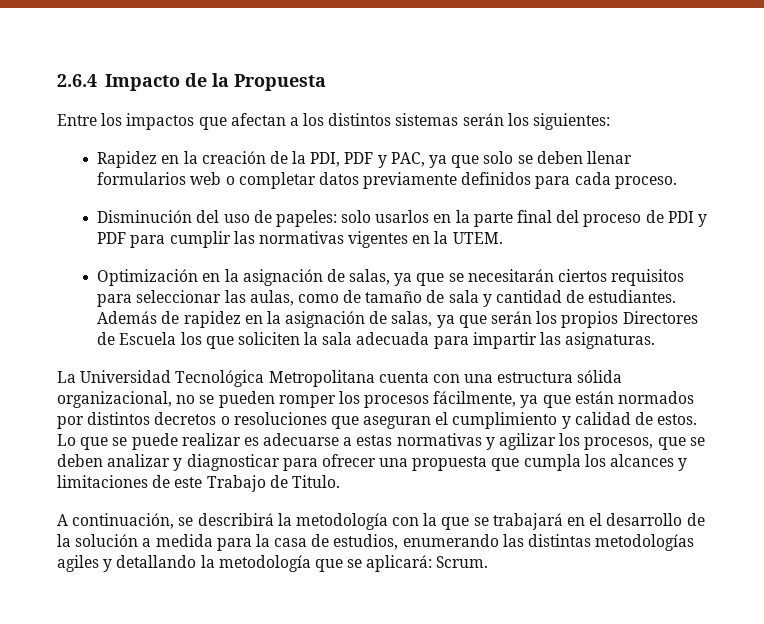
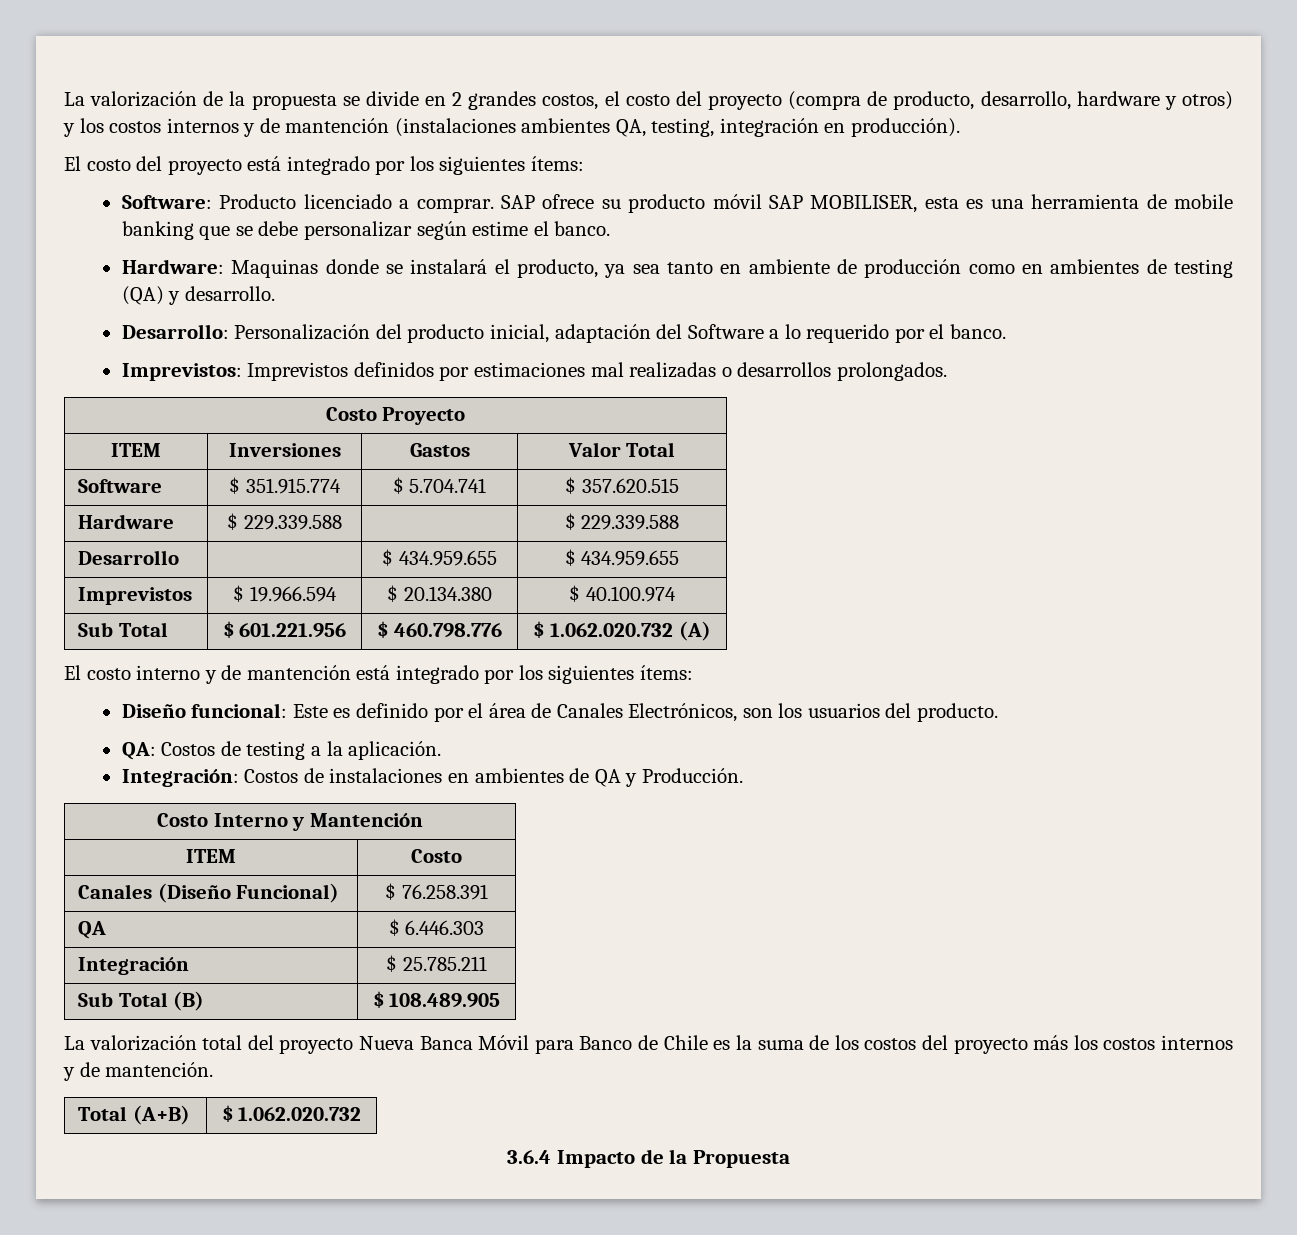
[57,73,326,91] [57,113,611,130] [97,151,632,168] [97,172,677,189] [97,210,707,227] [97,231,503,248] [97,269,685,286] [97,290,677,307] [97,311,698,328] [97,332,656,349] [57,370,623,387] [57,391,695,408] [57,412,698,429] [57,433,705,450] [57,454,688,471] [57,475,340,492] [57,513,705,530] [57,534,695,551] [57,555,489,572] 2.6.4 Impacto de la Propuesta // Entre los impactos que afectan a los distintos sistemas serán los siguientes: // Rapidez en la creación de la PDI, PDF y PAC, ya que solo se deben llenar formularios web o completar datos previamente definidos para cada proceso. // Disminución del uso de papeles: solo usarlos en la parte final del proceso de PDI y PDF para cumplir las normativas vigentes en la UTEM. // Optimización en la asignación de salas, ya que se necesitarán ciertos requisitos para seleccionar las aulas, como de tamaño de sala y cantidad de estudiantes. Además de rapidez en la asignación de salas, ya que serán los propios Directores de Escuela los que soliciten la sala adecuada para impartir las asignaturas. // La Universidad Tecnológica Metropolitana cuenta con una estructura sólida organizacional, no se pueden romper los procesos fácilmente, ya que están normados por distintos decretos o resoluciones que aseguran el cumplimiento y calidad de estos. Lo que se puede realizar es adecuarse a estas normativas y agilizar los procesos, que se deben analizar y diagnosticar para ofrecer una propuesta que cumpla los alcances y limitaciones de este Trabajo de Titulo. // A continuación, se describirá la metodología con la que se trabajará en el desarrollo de la solución a medida para la casa de estudios, enumerando las distintas metodologías agiles y detallando la metodología que se aplicará: Scrum. -> [64,91,1233,110] [63,118,960,137] [64,156,584,175] [121,194,1233,213] [121,221,611,240] [121,259,1233,278] [121,286,275,305] [121,324,1006,343] [121,362,947,381] [325,407,466,425] [111,443,161,457] [228,443,341,457] [409,443,470,457] [567,442,676,457] [78,479,163,493] [229,477,341,494] [392,477,487,494] [565,477,679,494] [78,514,175,529] [227,513,342,530] [564,513,680,530] [78,550,180,565] [382,549,497,566] [564,549,680,566] [78,587,193,605] [233,585,337,602] [387,585,492,602] [569,585,676,602] [78,622,168,637] [222,621,347,638] [377,621,502,638] [533,621,711,641] [64,665,693,684] [121,703,998,722] [121,741,442,760] [121,768,743,787] [157,813,423,831] [186,849,236,863] [411,849,462,863] [78,883,340,903] [385,883,488,900] [78,921,107,939] [388,919,485,936] [78,957,190,975] [386,955,487,972] [78,991,205,1011] [372,991,501,1008] [64,1035,1233,1054] [63,1062,214,1081] [78,1105,190,1125] [221,1105,362,1122] [507,1149,790,1168] La valorización de la propuesta se divide en 2 grandes costos, el costo del proyecto (compra de producto, desarrollo, hardware y otros) y los costos internos y de mantención (instalaciones ambientes QA, testing, integración en producción). // El costo del proyecto está integrado por los siguientes ítems: // Software: Producto licenciado a comprar. SAP ofrece su producto móvil SAP MOBILISER, esta es una herramienta de mobile banking que se debe personalizar según estime el banco. // Hardware: Maquinas donde se instalará el producto, ya sea tanto en ambiente de producción como en ambientes de testing (QA) y desarrollo. // Desarrollo: Personalización del producto inicial, adaptación del Software a lo requerido por el banco. // Imprevistos: Imprevistos definidos por estimaciones mal realizadas o desarrollos prolongados. // Costo Proyecto // ITEM | Inversiones | Gastos | Valor Total // Software | $ 351.915.774 | $ 5.704.741 | $ 357.620.515 // Hardware | $ 229.339.588 | | $ 229.339.588 // Desarrollo | | $ 434.959.655 | $ 434.959.655 // Imprevistos | $ 19.966.594 | $ 20.134.380 | $ 40.100.974 // Sub Total | $ 601.221.956 | $ 460.798.776 | $ 1.062.020.732 (A) // El costo interno y de mantención está integrado por los siguientes ítems: // Diseño funcional: Este es definido por el área de Canales Electrónicos, son los usuarios del producto. // QA: Costos de testing a la aplicación. // Integración: Costos de instalaciones en ambientes de QA y Producción. // Costo Interno y Mantención // ITEM | Costo // Canales (Diseño Funcional) | $ 76.258.391 // QA | $ 6.446.303 // Integración | $ 25.785.211 // Sub Total (B) | $ 108.489.905 // La valorización total del proyecto Nueva Banca Móvil para Banco de Chile es la suma de los costos del proyecto más los costos internos y de mantención. // Total (A+B) | $ 1.062.020.732 // 3.6.4 Impacto de la Propuesta

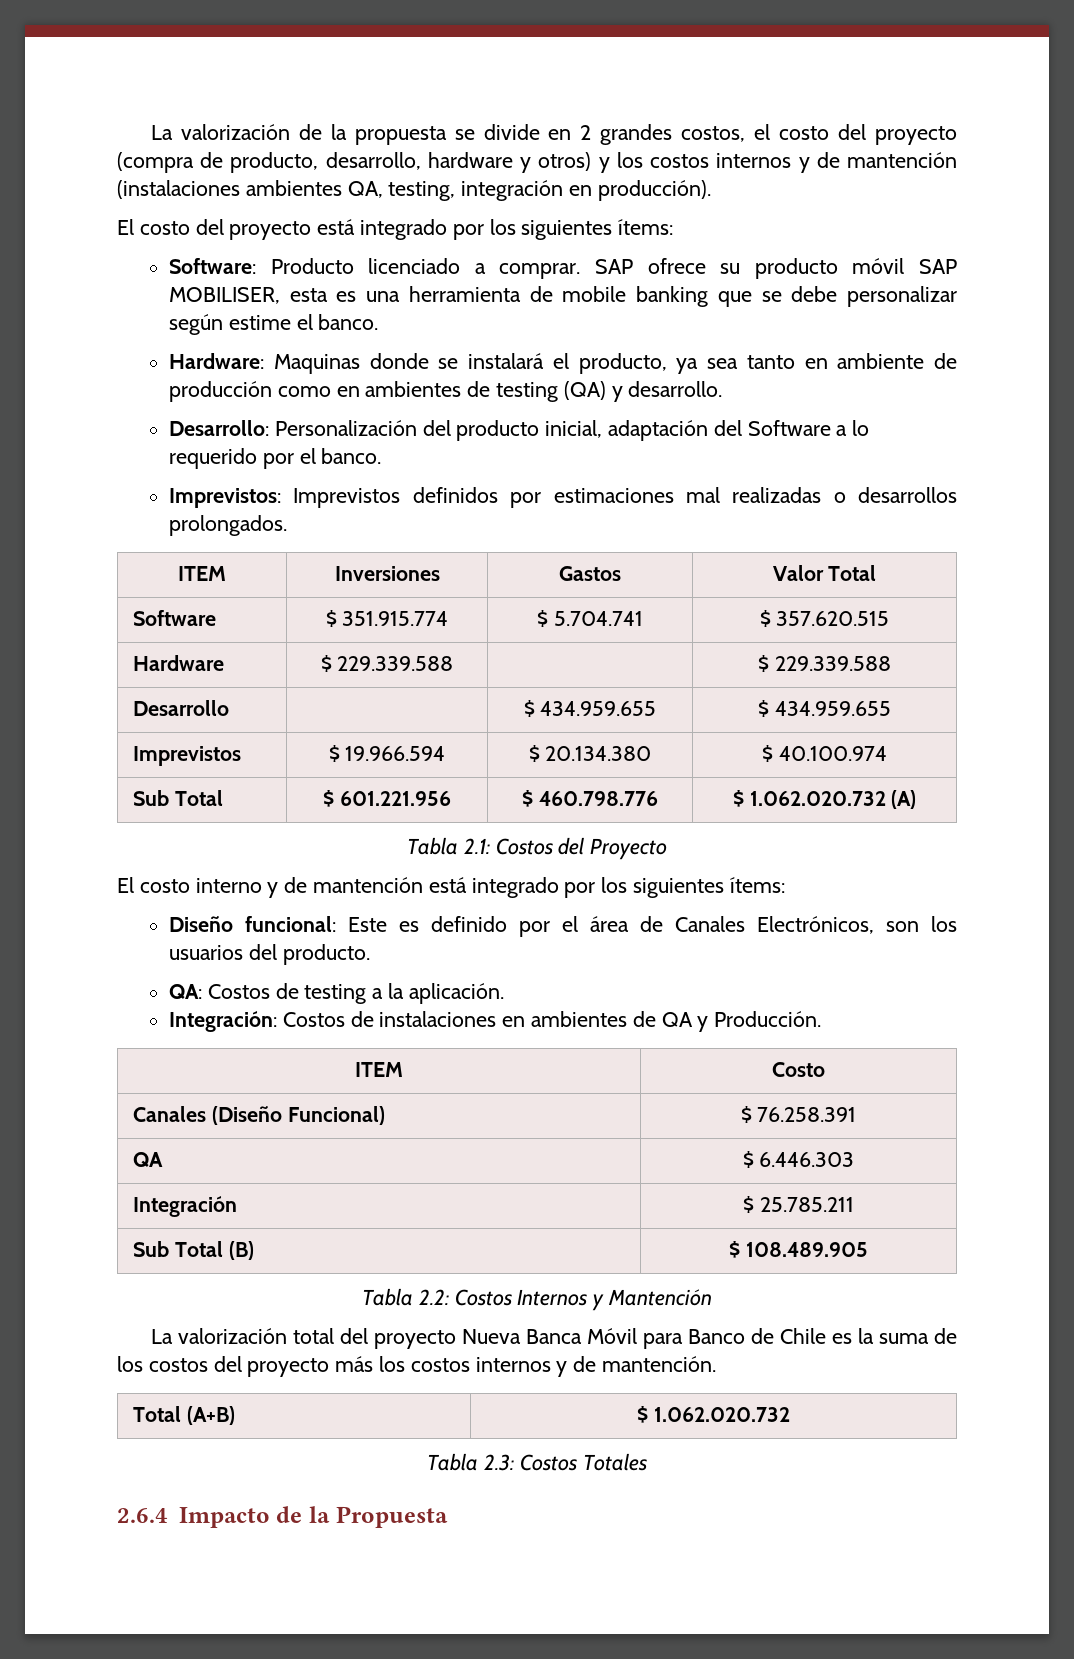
[325,407,466,425] // Costo Proyecto -> (288, 525) none
(711, 631) none -> [406,837,668,860] // Tabla 2.1: Costos del Proyecto
[157,813,423,831] // Costo Interno y Mantención -> (822, 1019) none
(501, 1000) none -> [361,1288,713,1311] // Tabla 2.2: Costos Internos y Mantención
[507,1150,552,1164] 3.6.4 -> [427,1453,647,1471] [117,1508,168,1523] Tabla 2.3: Costos Totales // 2.6.4

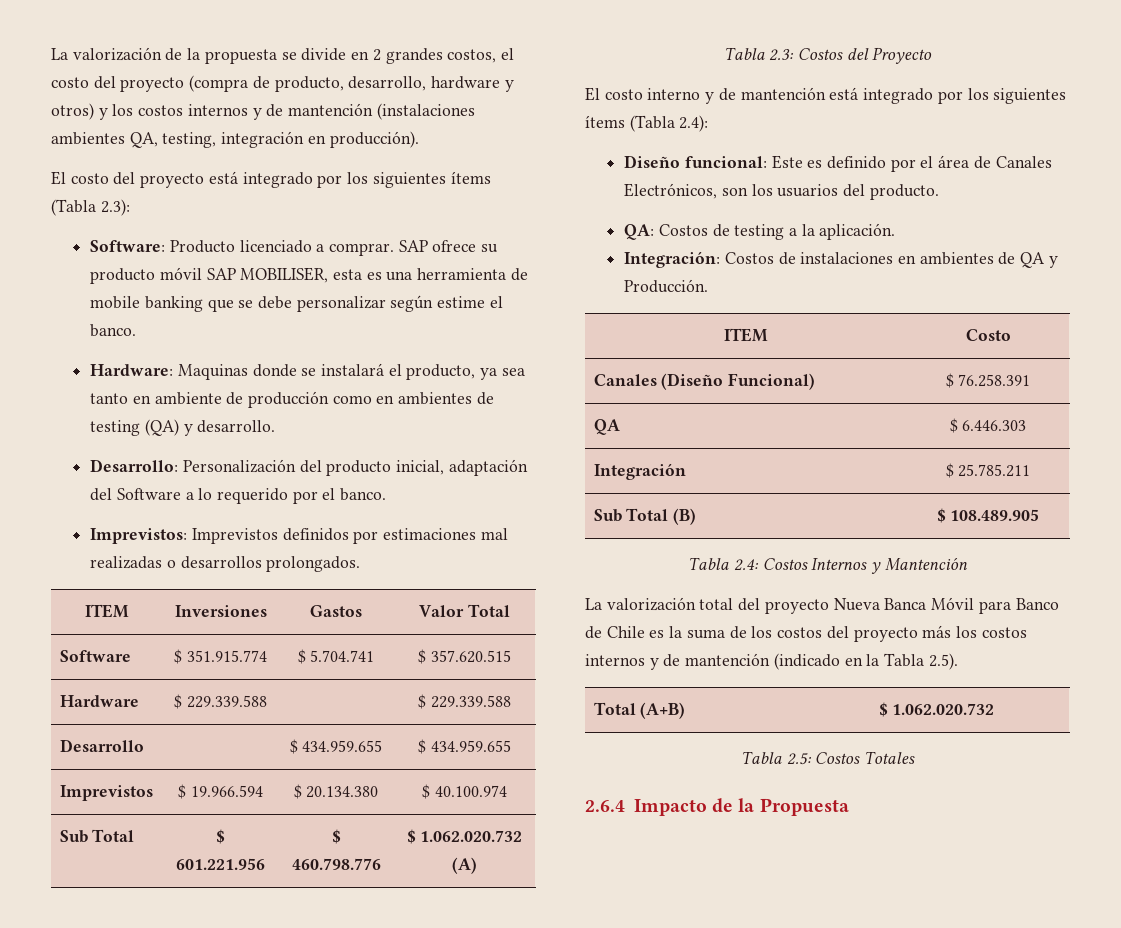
[618,219,674,235] ítems: -> [450,171,491,184] [51,199,130,216] ítems (Tabla 2.3):
[463,838,490,854] 2.1: -> [769,49,795,61] 2.3:
[729,877,785,893] ítems: -> [585,115,709,132] ítems (Tabla 2.4):
[418,1289,449,1305] 2.2: -> [733,559,759,571] 2.4:
[602,1356,717,1372] mantención. -> [685,653,958,670] mantención (indicado en la Tabla 2.5).
[484,1454,515,1471] 2.3: -> [786,753,812,765] 2.5:

